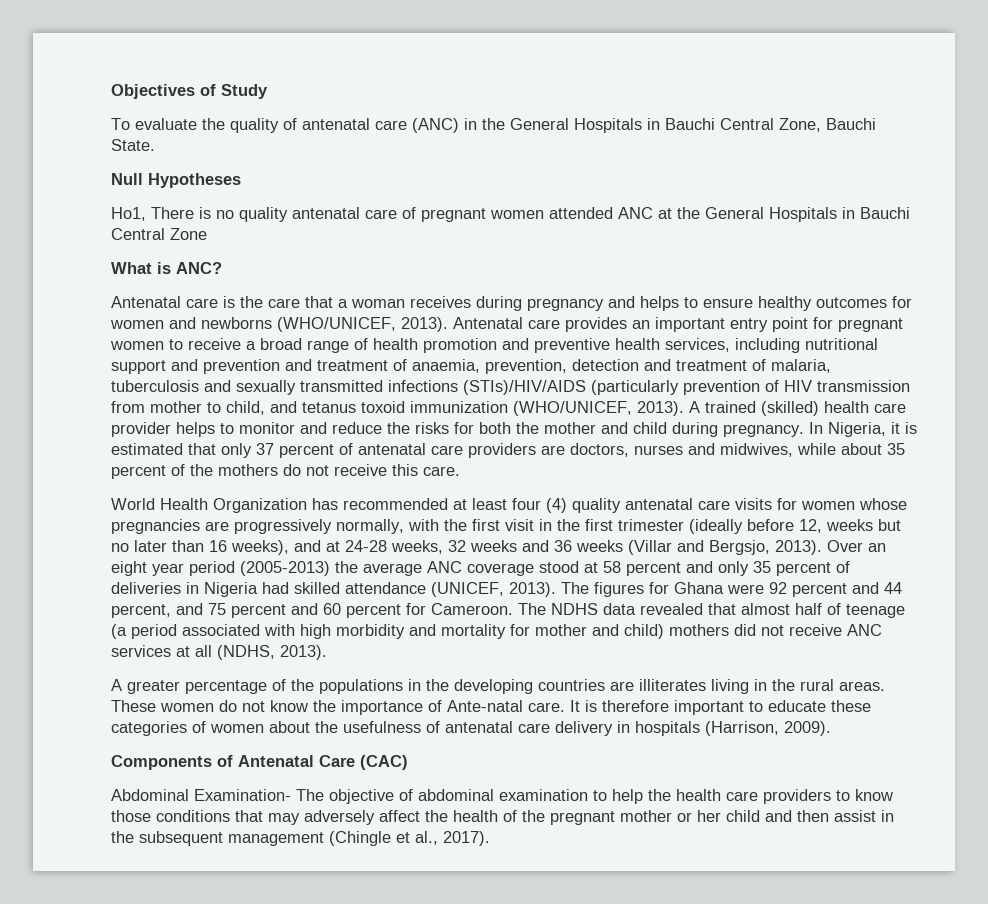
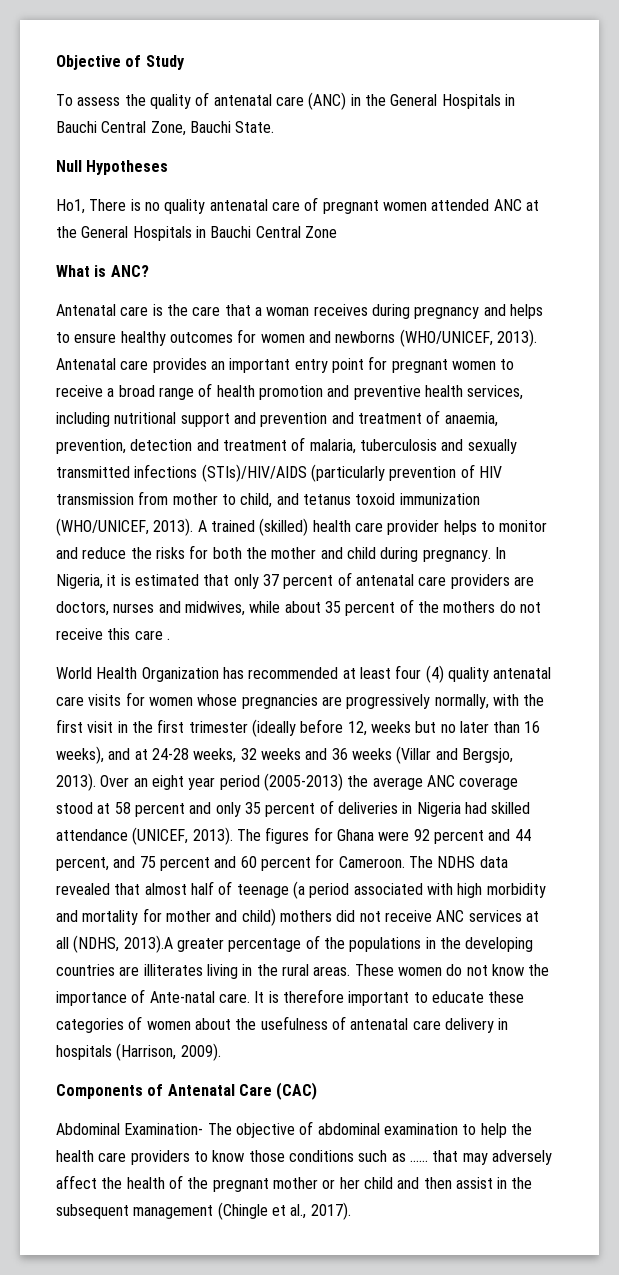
[111,84,195,99] Objectives -> [56,55,121,70] Objective
[135,118,197,130] evaluate -> [77,97,121,106] assess
[423,466,460,476] care. -> [134,630,170,640] care .
[280,645,327,660] [111,679,122,691] 2013). // A -> [123,935,173,953] 2013).A
(230, 816) none -> [358,1150,428,1162] such as ……

